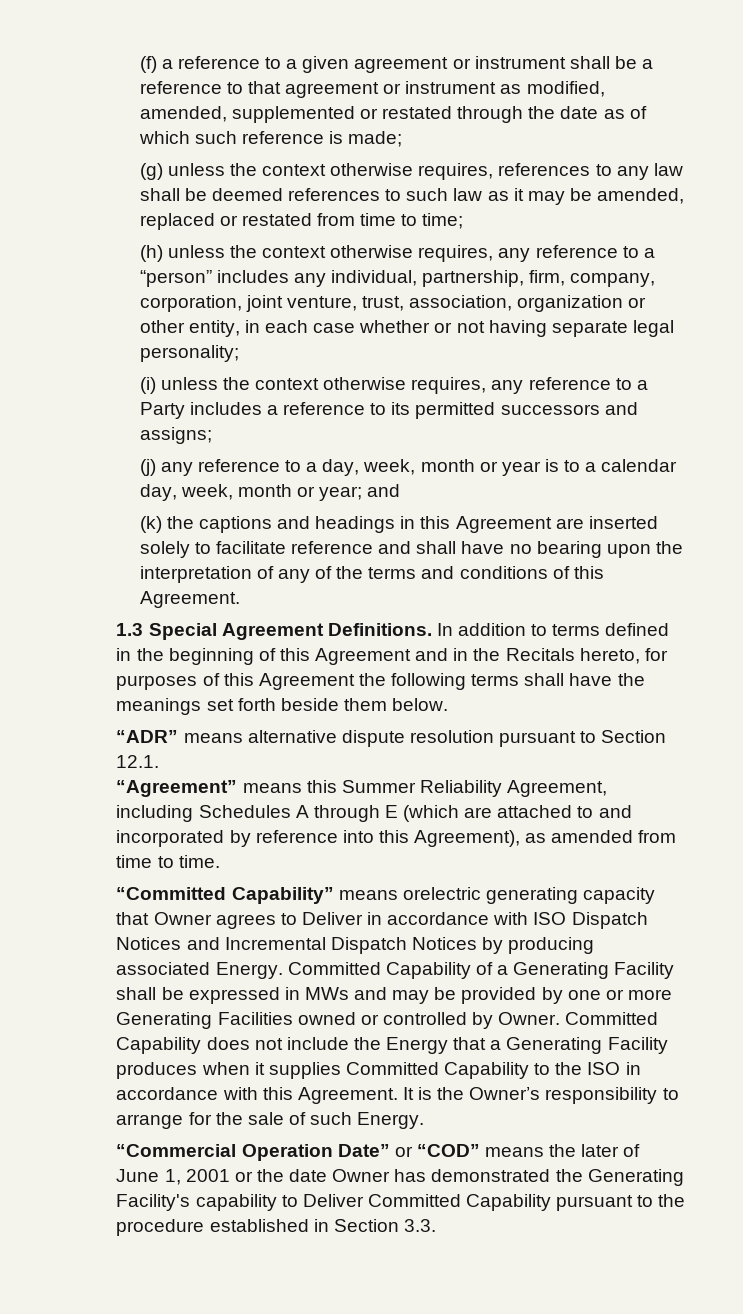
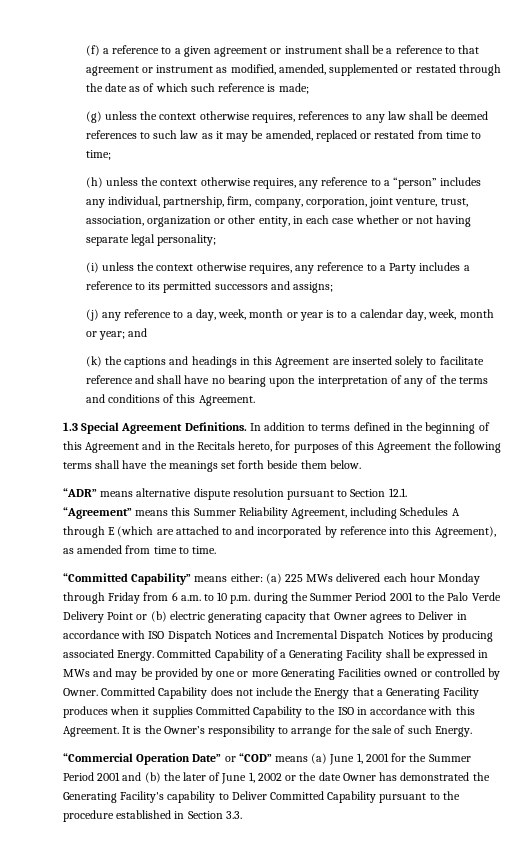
[402,887,481,900] orelectric -> [230,573,481,585] [62,592,501,604] [62,611,205,623] either: (a) 225 MWs delivered each hour Monday through Friday from 6 a.m. to 10 p.m. during the Summer Period 2001 to the Palo Verde Delivery Point or (b) electric
(545, 1152) none -> [311,753,471,765] [62,772,161,783] (a) June 1, 2001 for the Summer Period 2001 and (b)
[185,1169,230,1182] 2001 -> [257,773,282,781] 2002

